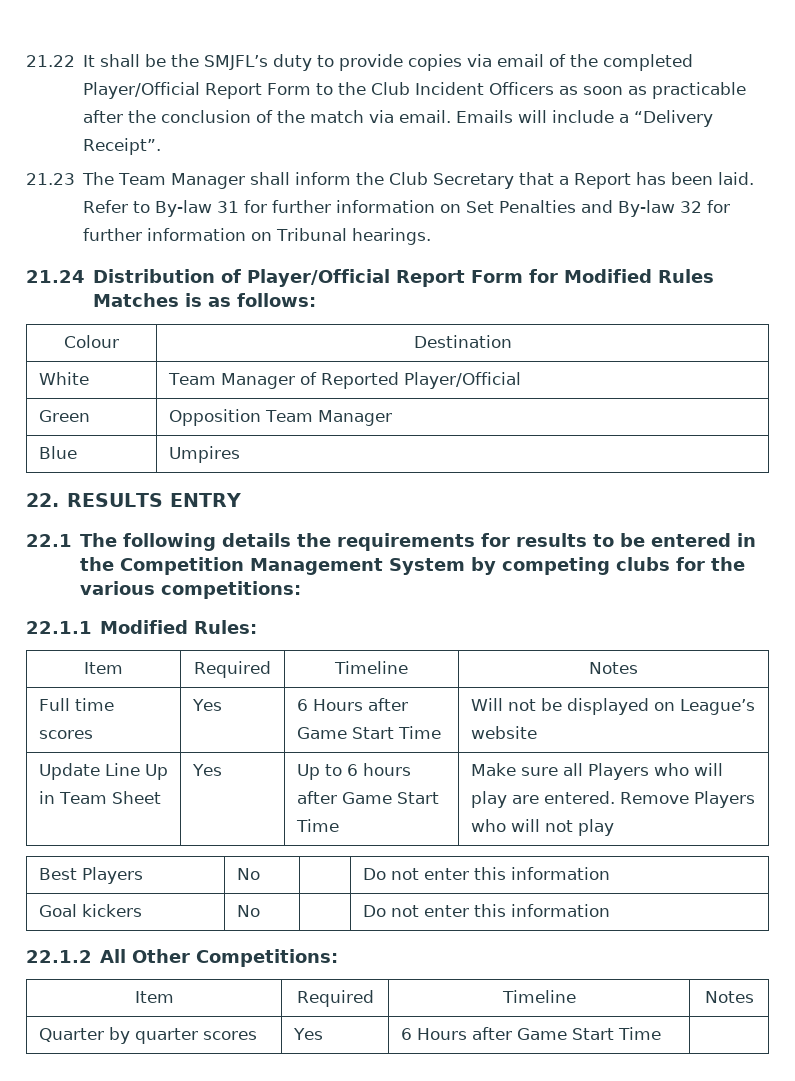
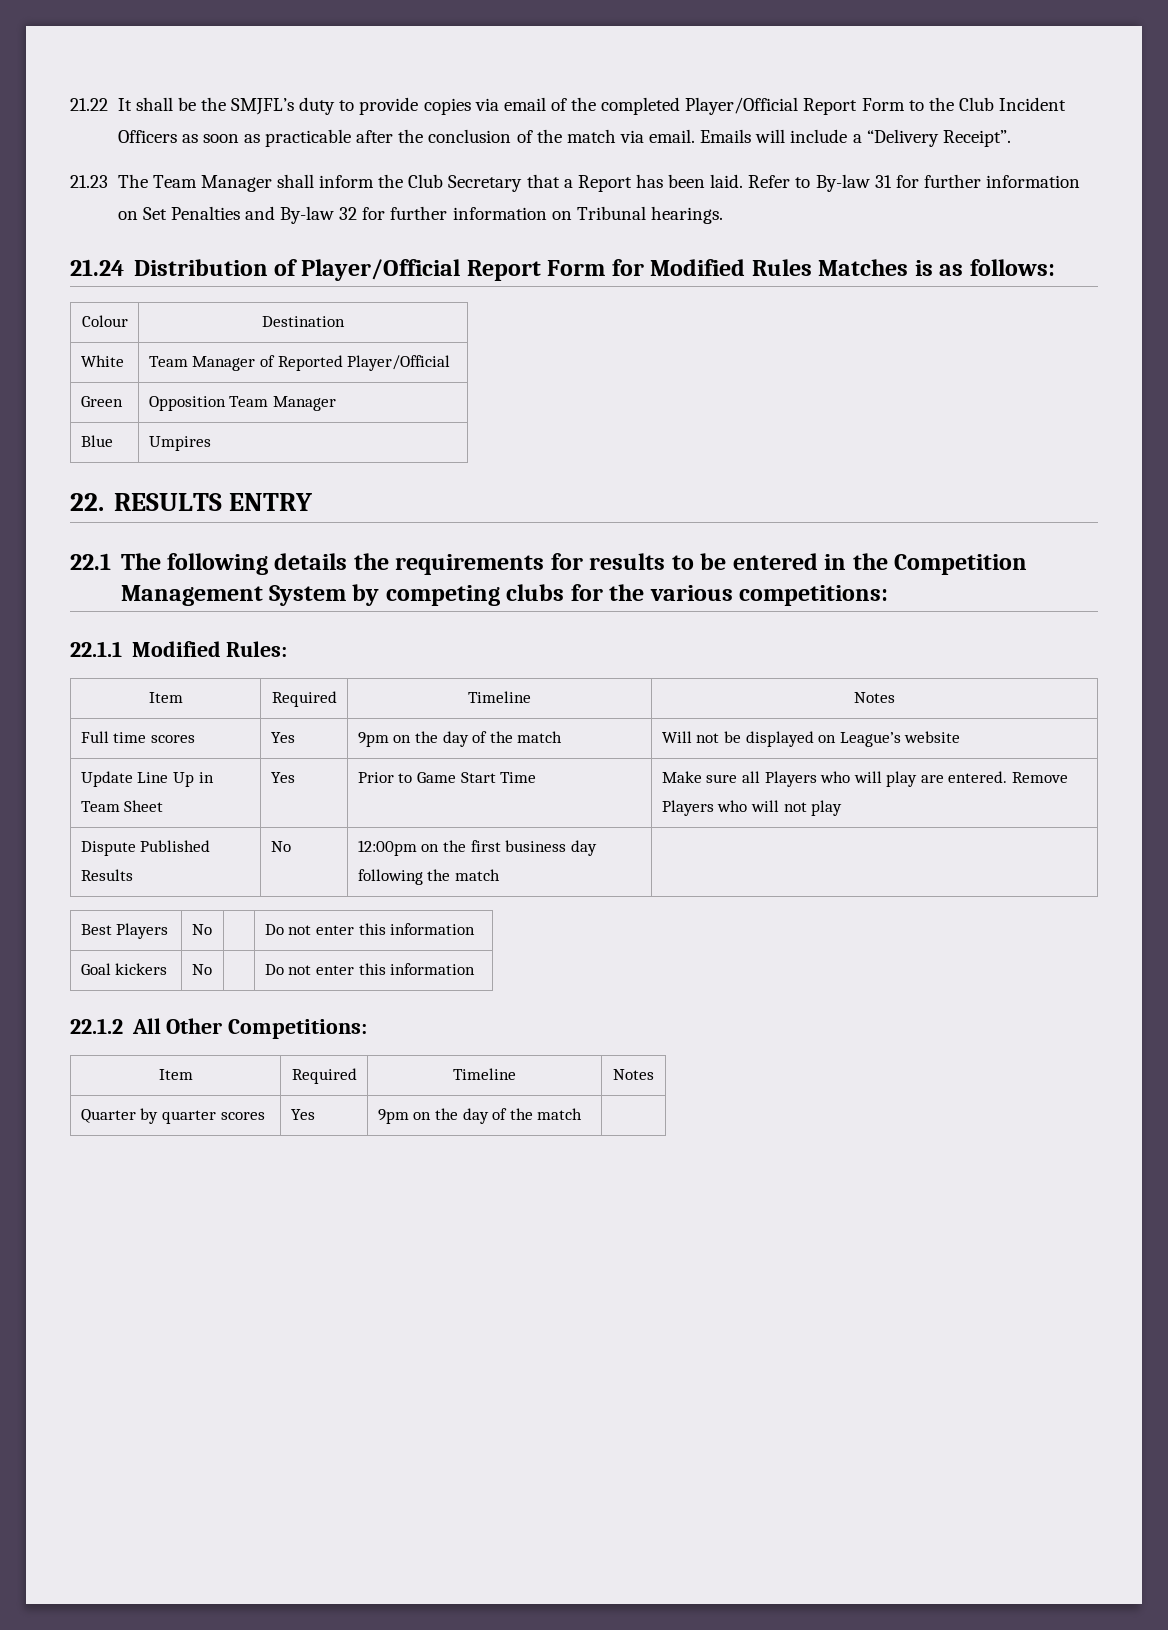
[296,698,408,711] [296,726,441,739] 6 Hours after Game Start Time -> [357,731,563,747] 9pm on the day of the match
[296,763,411,780] [296,791,337,804] Up to 6 hours after -> [357,772,413,783] Prior to
(614, 827) none -> [80,840,211,856] [80,869,133,881] [270,841,291,852] [357,840,597,856] [357,869,500,885] // Dispute Published Results | No | 12:00pm on the first business day following the match |
[400,1027,661,1040] 6 Hours after Game Start Time -> [377,1108,583,1124] 9pm on the day of the match

